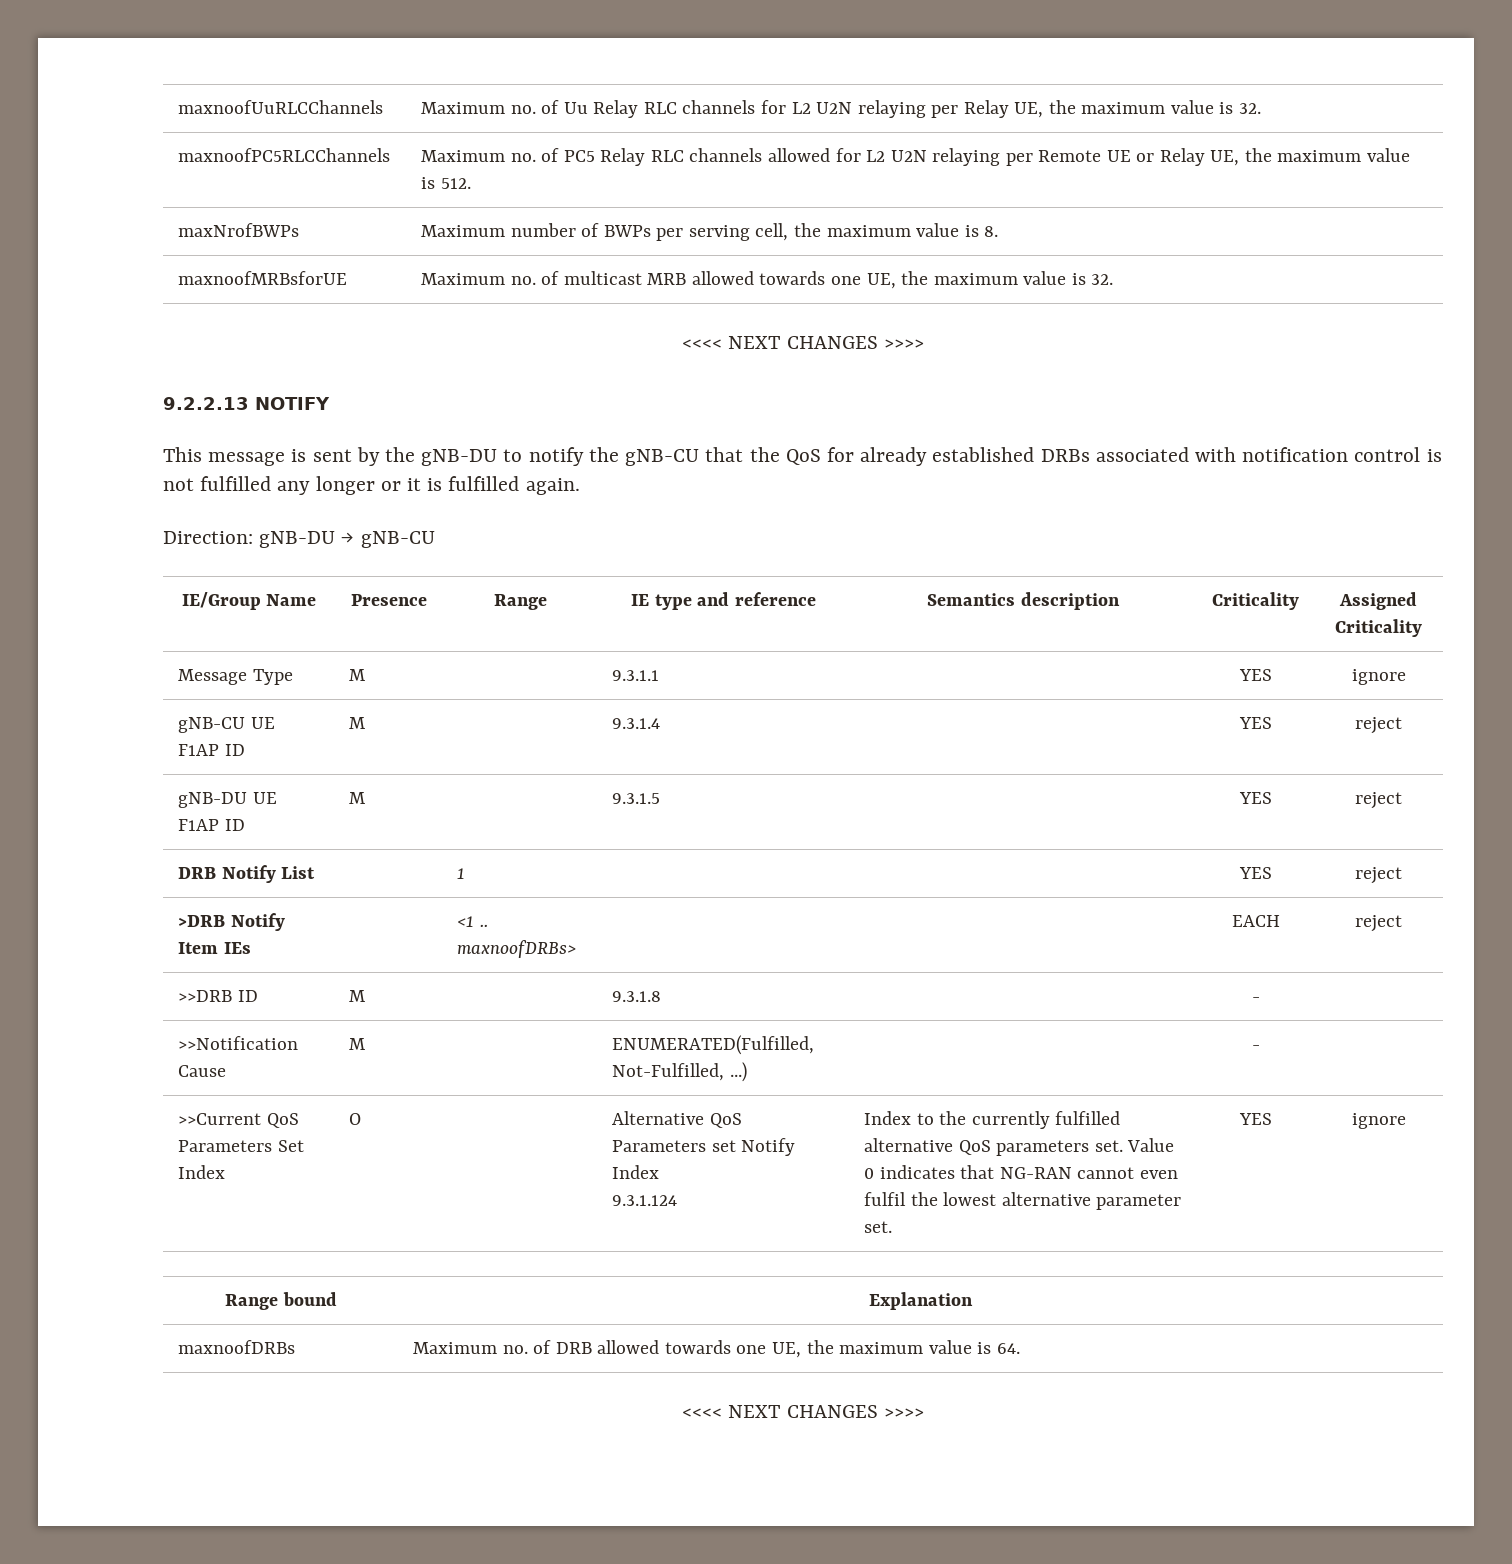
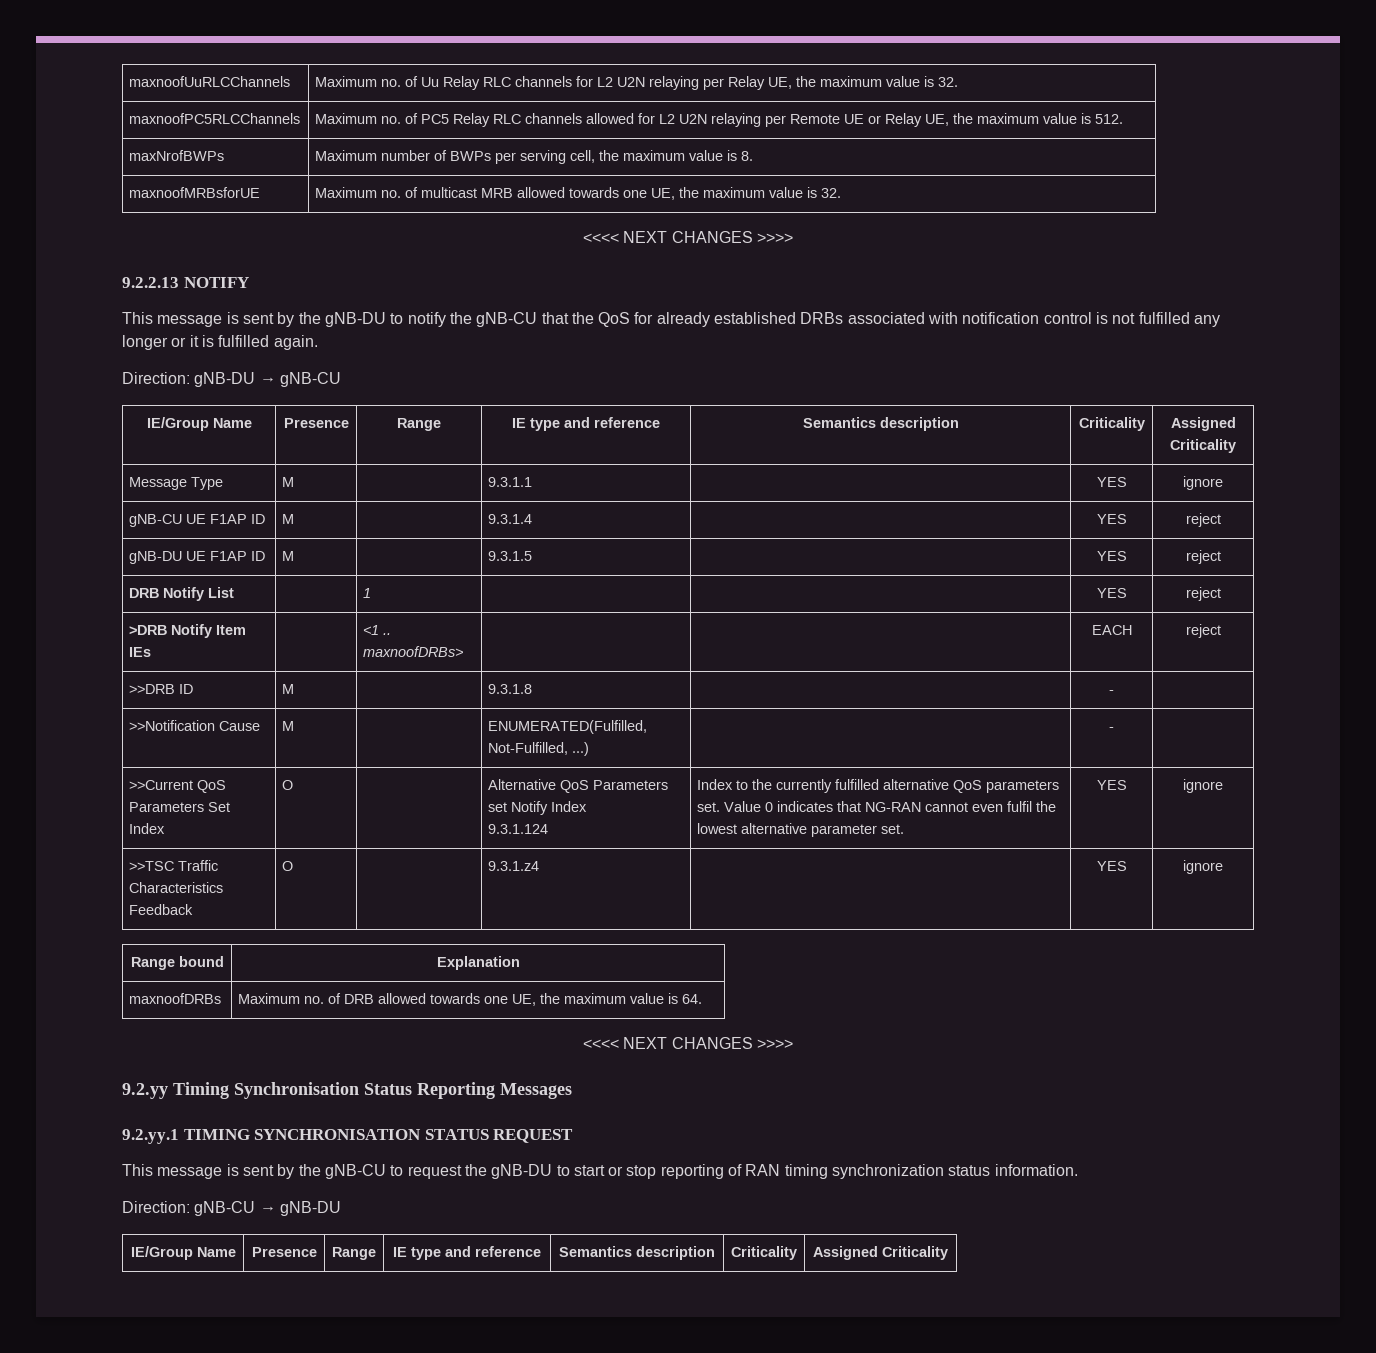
(1406, 1121) none -> [129,860,219,871] [129,882,224,893] [129,904,194,915] [282,861,294,871] [488,861,540,871] [1096,861,1127,871] [1183,860,1223,874] // >>TSC Traffic Characteristics Feedback | O | | 9.3.1.z4 | | YES | ignore
(924, 1413) none -> [122,1082,572,1099] [122,1129,574,1144] [122,1164,1078,1179] [122,1201,341,1216] [130,1246,236,1260] [251,1247,317,1257] [332,1247,376,1260] [393,1246,541,1260] [559,1246,715,1260] [731,1246,797,1260] [813,1246,948,1260] // 9.2.yy Timing Synchronisation Status Reporting Messages // 9.2.yy.1 TIMING SYNCHRONISATION STATUS REQUEST // This message is sent by the gNB-CU to request the gNB-DU to start or stop reporting of RAN timing synchronization status information. // Direction: gNB-CU → gNB-DU // IE/Group Name | Presence | Range | IE type and reference | Semantics description | Criticality | Assigned Criticality

